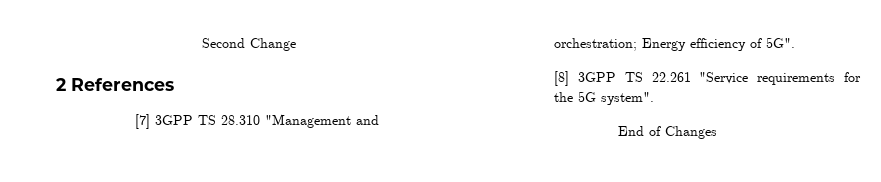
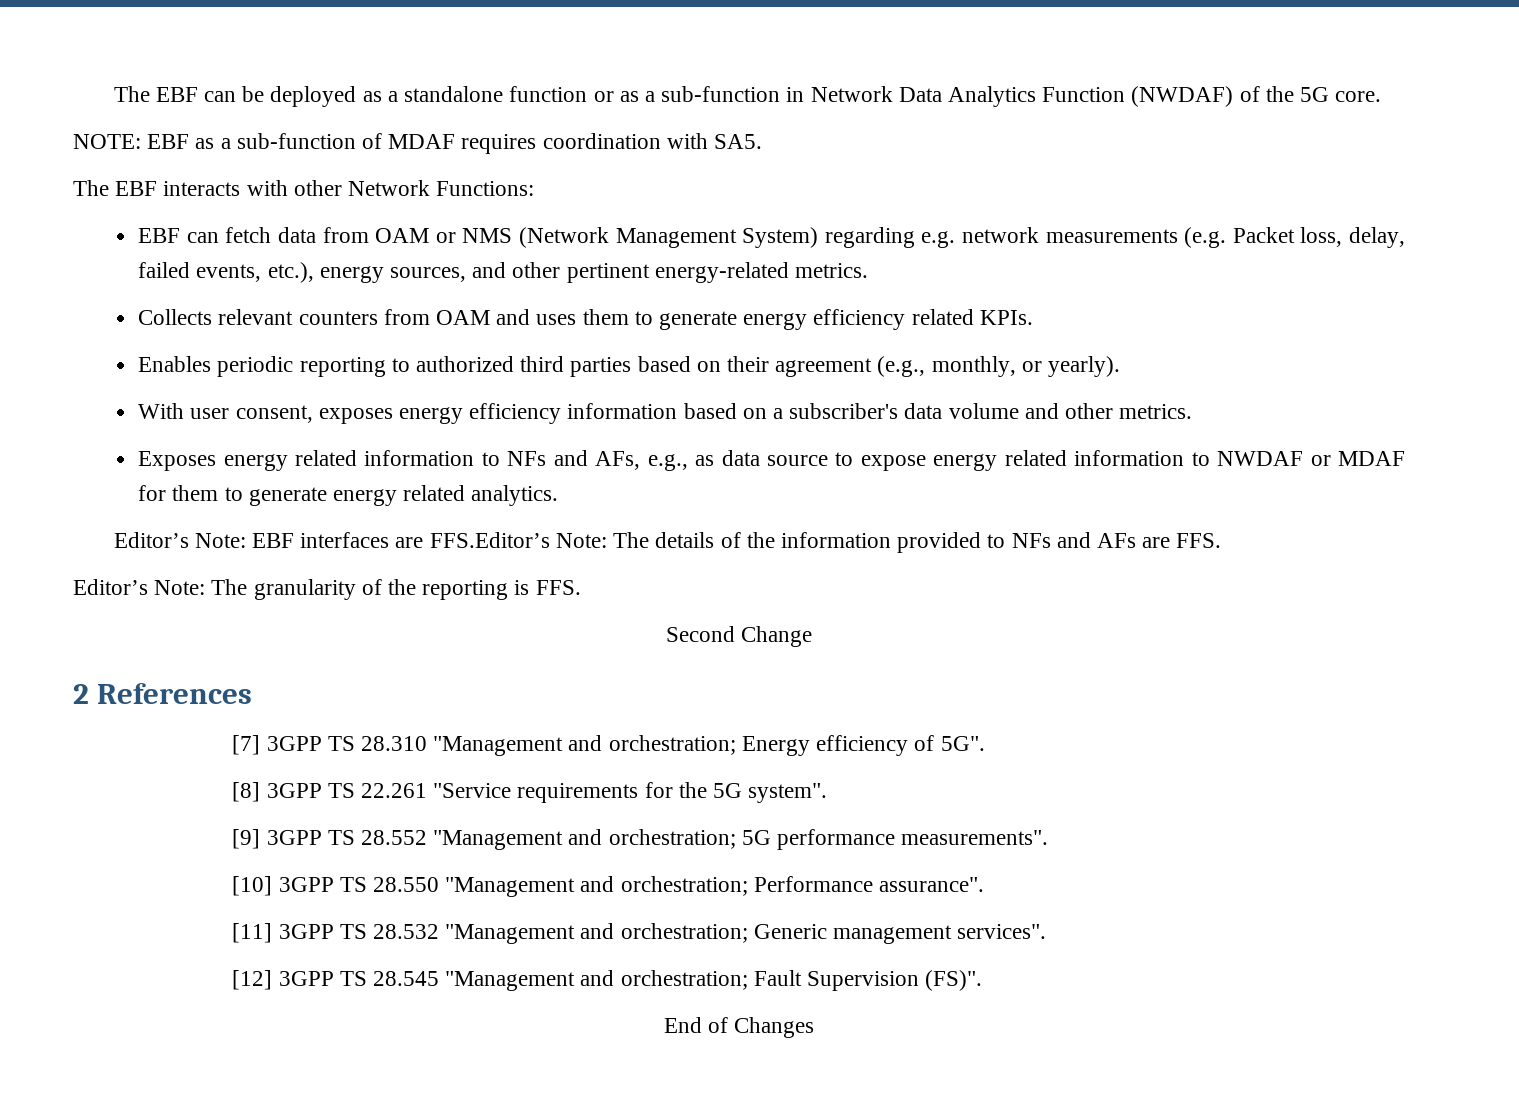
(201, 43) none -> [113,86,1382,107] [73,133,763,154] [73,180,535,196] [138,227,1405,248] [138,262,869,283] [138,309,1033,330] [138,356,1121,377] [138,403,1193,424] [138,450,1405,471] [138,485,559,506] [113,532,1222,553] [73,579,581,600] The EBF can be deployed as a standalone function or as a sub-function in Network Data Analytics Function (NWDAF) of the 5G core. // NOTE: EBF as a sub-function of MDAF requires coordination with SA5. // The EBF interacts with other Network Functions: // EBF can fetch data from OAM or NMS (Network Management System) regarding e.g. network measurements (e.g. Packet loss, delay, failed events, etc.), energy sources, and other pertinent energy-related metrics. // Collects relevant counters from OAM and uses them to generate energy efficiency related KPIs. // Enables periodic reporting to authorized third parties based on their agreement (e.g., monthly, or yearly). // With user consent, exposes energy efficiency information based on a subscriber's data volume and other metrics. // Exposes energy related information to NFs and AFs, e.g., as data source to expose energy related information to NWDAF or MDAF for them to generate energy related analytics. // Editor’s Note: EBF interfaces are FFS.Editor’s Note: The details of the information provided to NFs and AFs are FFS. // Editor’s Note: The granularity of the reporting is FFS. //
(655, 98) none -> [232,829,1049,850] [232,876,985,897] [232,923,1047,944] [232,970,983,991] // [9] 3GPP TS 28.552 "Management and orchestration; 5G performance measurements". // [10] 3GPP TS 28.550 "Management and orchestration; Performance assurance". // [11] 3GPP TS 28.532 "Management and orchestration; Generic management services". // [12] 3GPP TS 28.545 "Management and orchestration; Fault Supervision (FS)".

